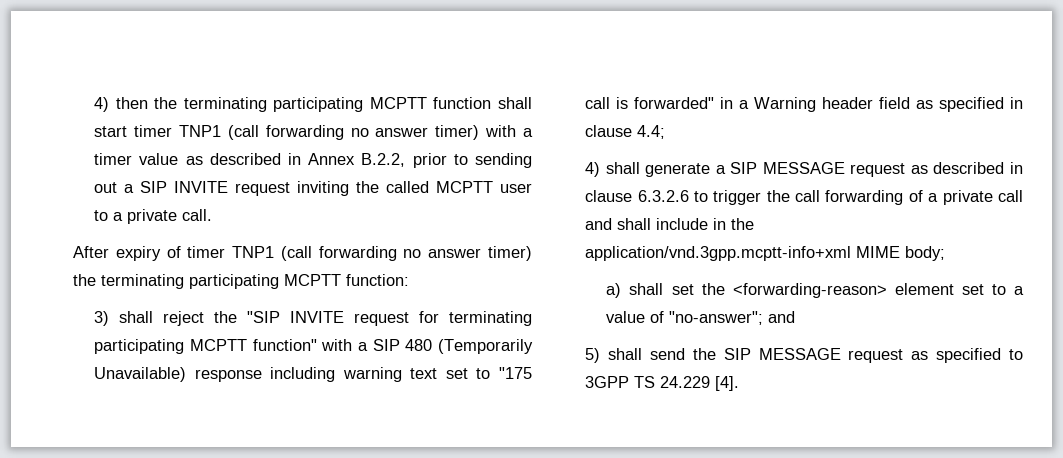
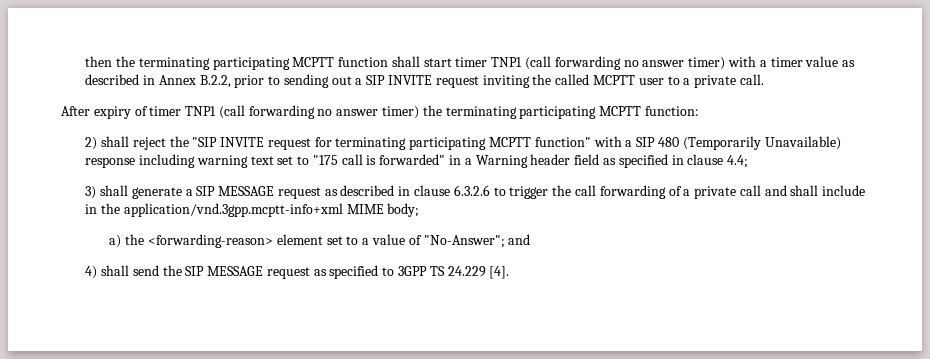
[94,97,110,112] 4) -> (85, 61) none
[94,311,110,326] 3) -> [85,137,98,150] 2)
[585,162,601,177] 4) -> [85,186,97,199] 3)
[629,283,694,295] shall set -> (122, 241) none
[669,311,764,325] "no-answer"; -> [423,235,505,248] "No-Answer";
[585,348,601,363] 5) -> [85,266,98,279] 4)

